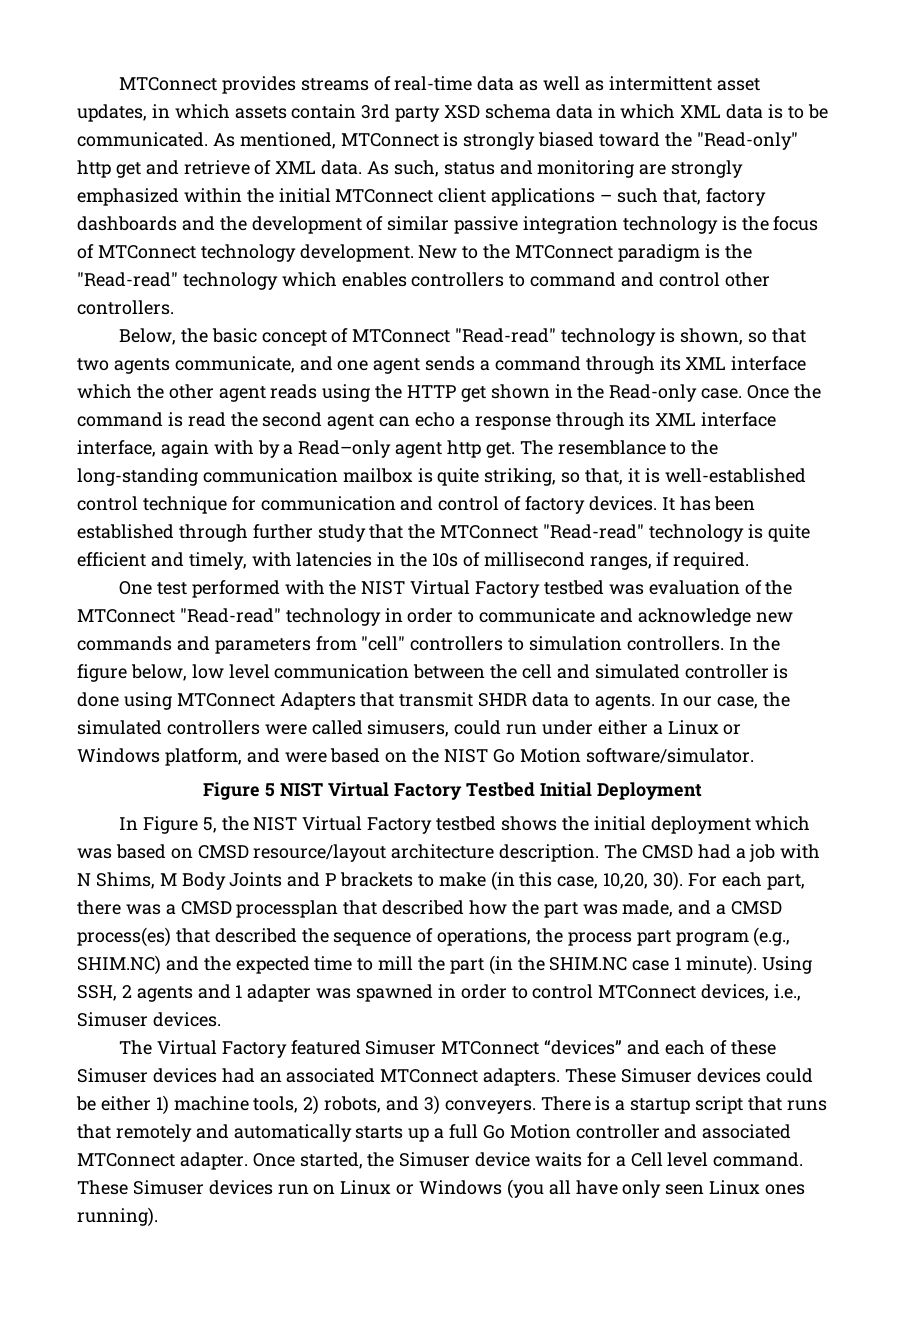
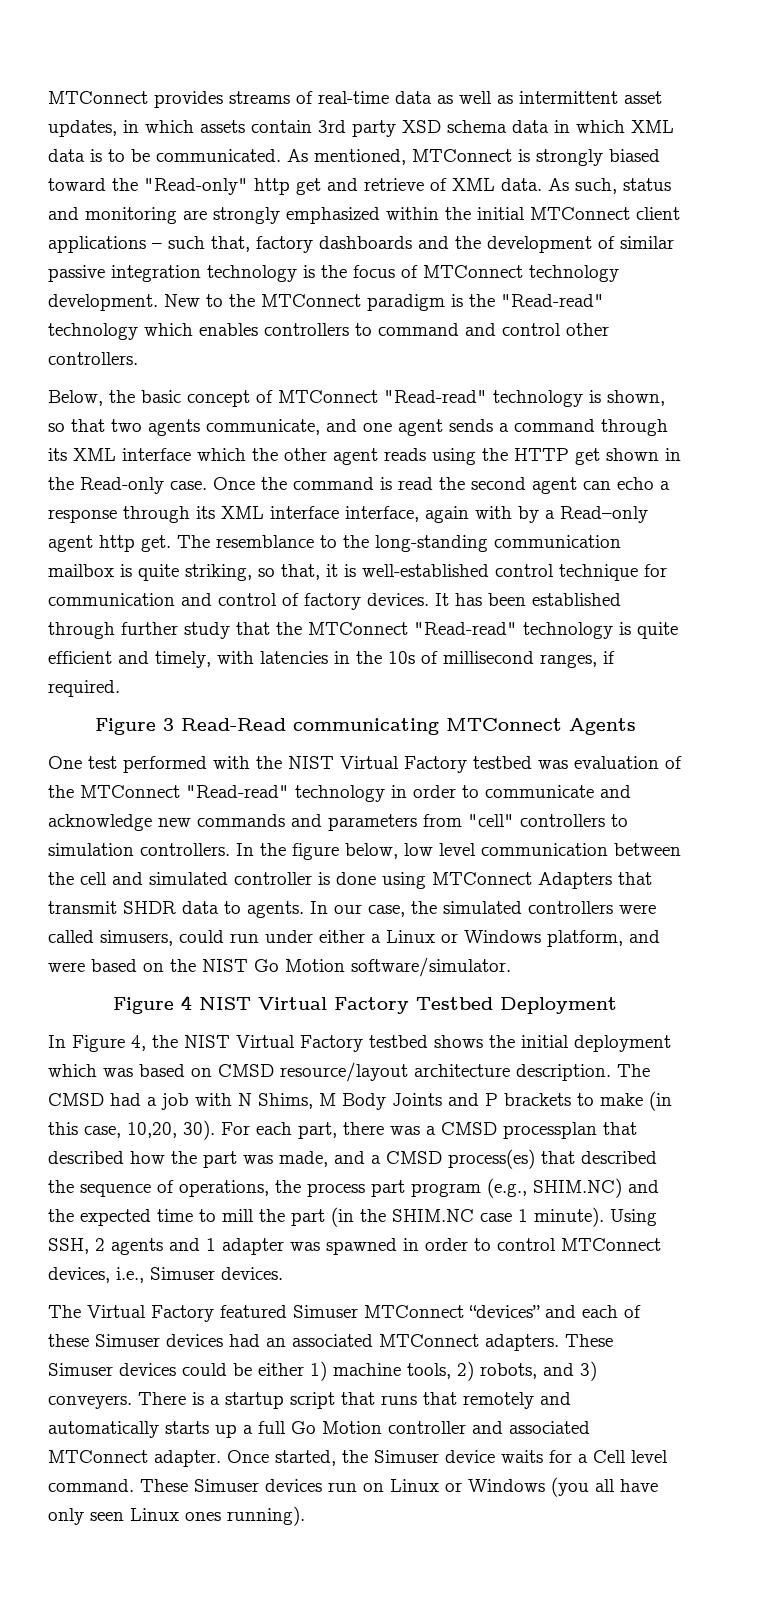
(750, 561) none -> [94,718,636,735] // Figure 3 Read-Read communicating MTConnect Agents
[265,783,276,797] 5 -> [181,995,192,1010] 4
[539,782,592,797] Initial -> (493, 1003) none
[202,817,217,833] 5, -> [131,1035,146,1051] 4,

